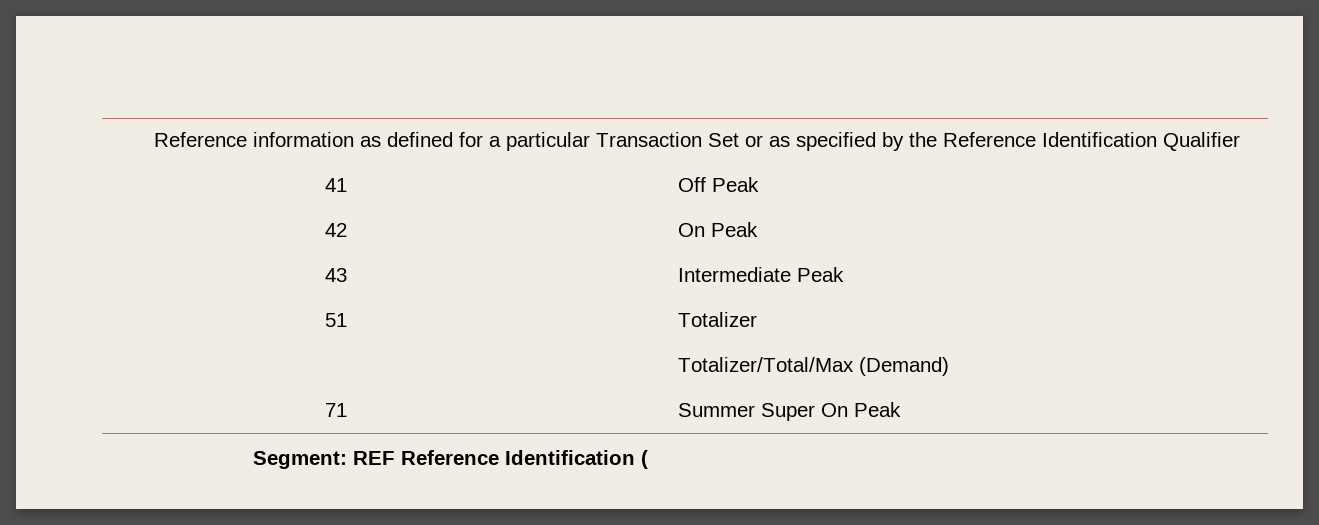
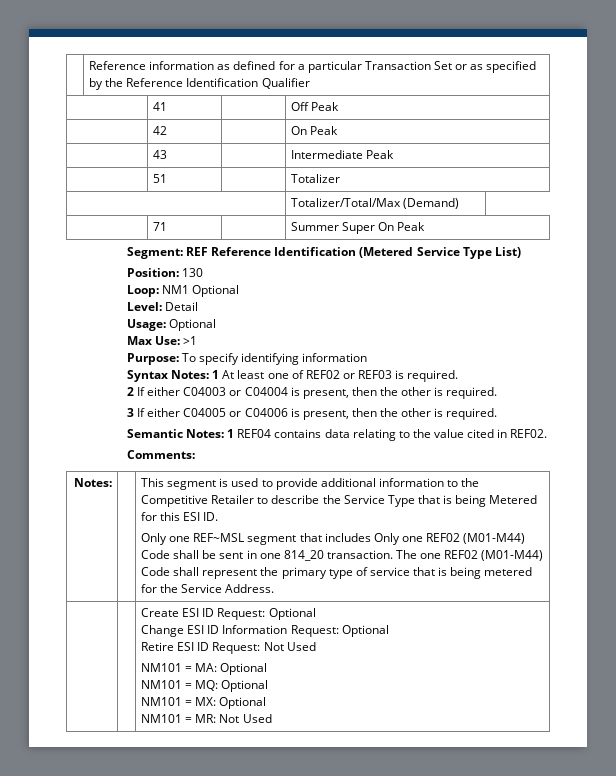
[641,450,649,469] ( -> [359,247,521,259] [127,268,204,277] [127,285,240,297] [127,302,199,311] [127,319,217,331] [127,336,198,345] [127,353,368,365] [127,370,459,382] [127,387,498,399] [127,408,498,420] [127,429,548,441] [127,450,196,459] [73,478,112,487] [141,478,480,490] [141,495,538,507] [141,512,219,521] [141,533,526,545] [141,550,544,561] [141,567,533,579] [141,584,275,593] [141,608,316,620] [141,625,389,637] [141,642,316,654] [141,663,268,675] [141,680,269,692] [141,697,267,709] [141,714,272,723] (Metered Service Type List) // Position: 130 // Loop: NM1 Optional // Level: Detail // Usage: Optional // Max Use: >1 // Purpose: To specify identifying information // Syntax Notes: 1 At least one of REF02 or REF03 is required. // 2 If either C04003 or C04004 is present, then the other is required. // 3 If either C04005 or C04006 is present, then the other is required. // Semantic Notes: 1 REF04 contains data relating to the value cited in REF02. // Comments: // Notes: | | This segment is used to provide additional information to the Competitive Retailer to describe the Service Type that is being Metered for this ESI ID. // Only one REF~MSL segment that includes Only one REF02 (M01-M44) Code shall be sent in one 814_20 transaction. The one REF02 (M01-M44) Code shall represent the primary type of service that is being metered for the Service Address. // | | Create ESI ID Request: Optional // Change ESI ID Information Request: Optional // Retire ESI ID Request: Not Used // NM101 = MA: Optional // NM101 = MQ: Optional // NM101 = MX: Optional // NM101 = MR: Not Used

